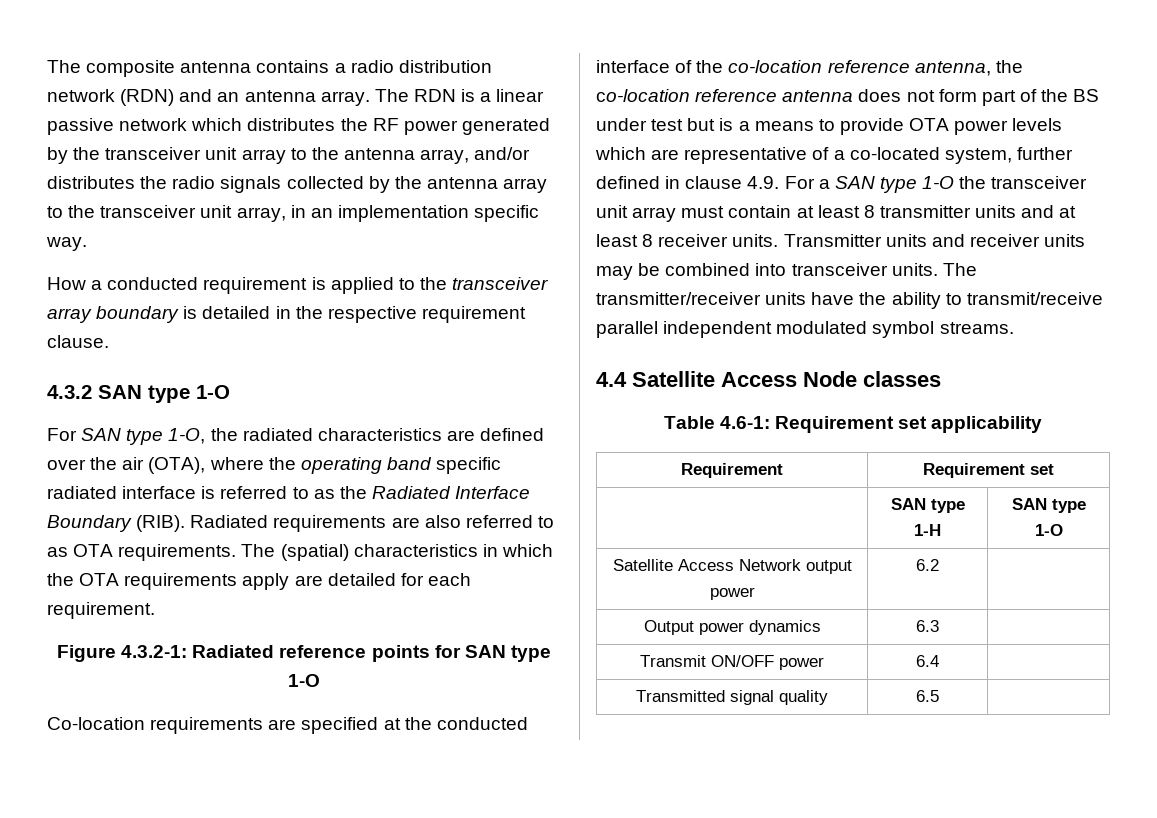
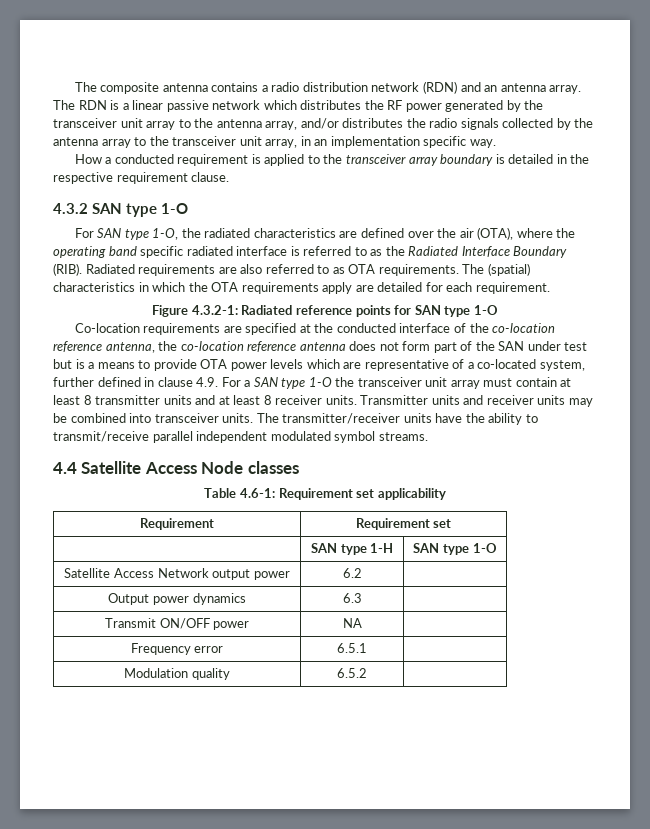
[1073,89,1100,102] BS -> [498,341,525,351] SAN
[916,655,939,667] [636,690,774,705] 6.4 | // Transmitted signal -> [342,618,362,628] [130,643,224,655] [337,643,367,653] [124,668,189,678] NA | // Frequency error | 6.5.1 | // Modulation
[916,690,939,702] 6.5 -> [337,668,367,678] 6.5.2

